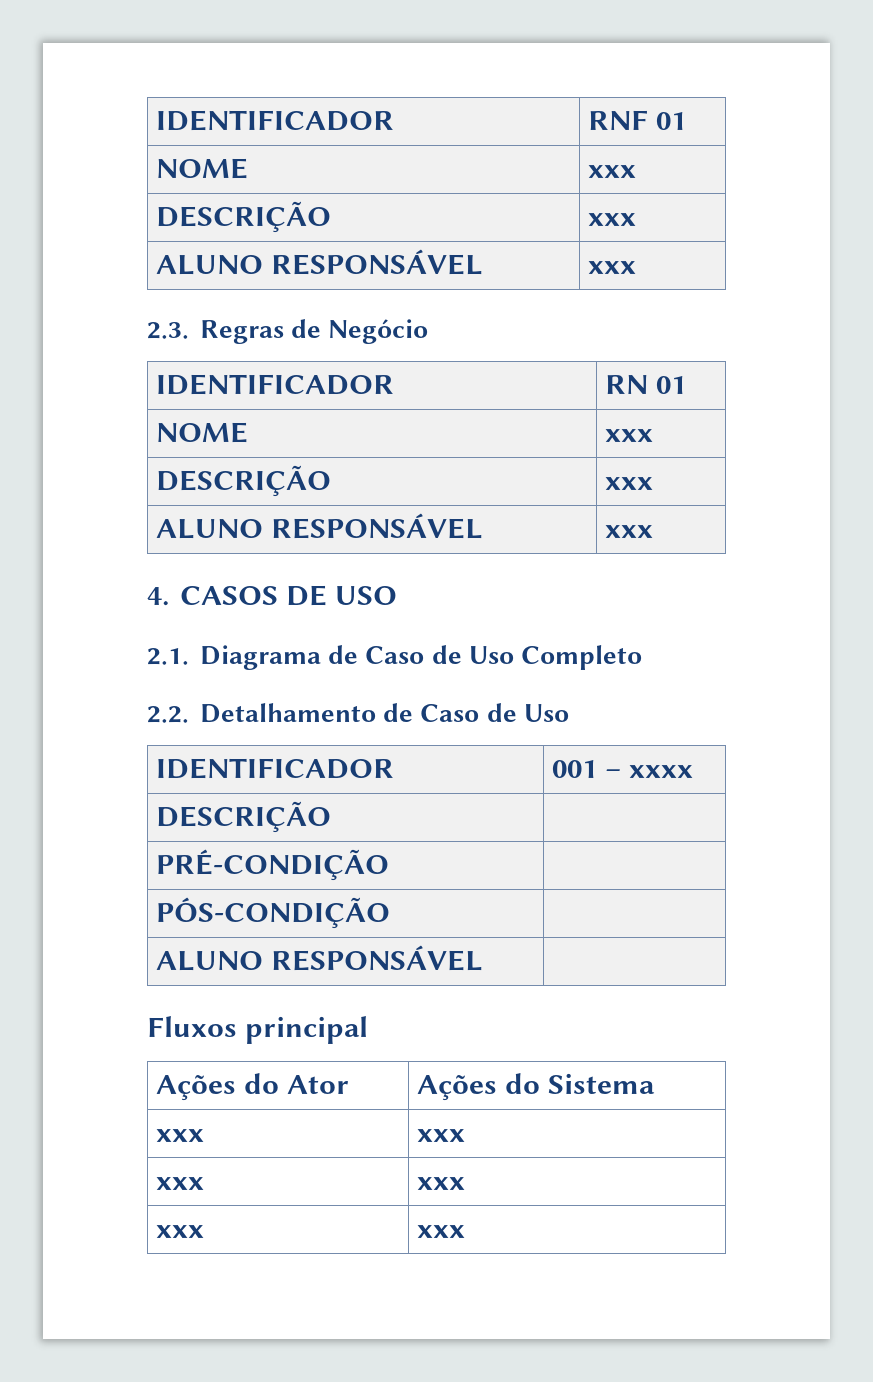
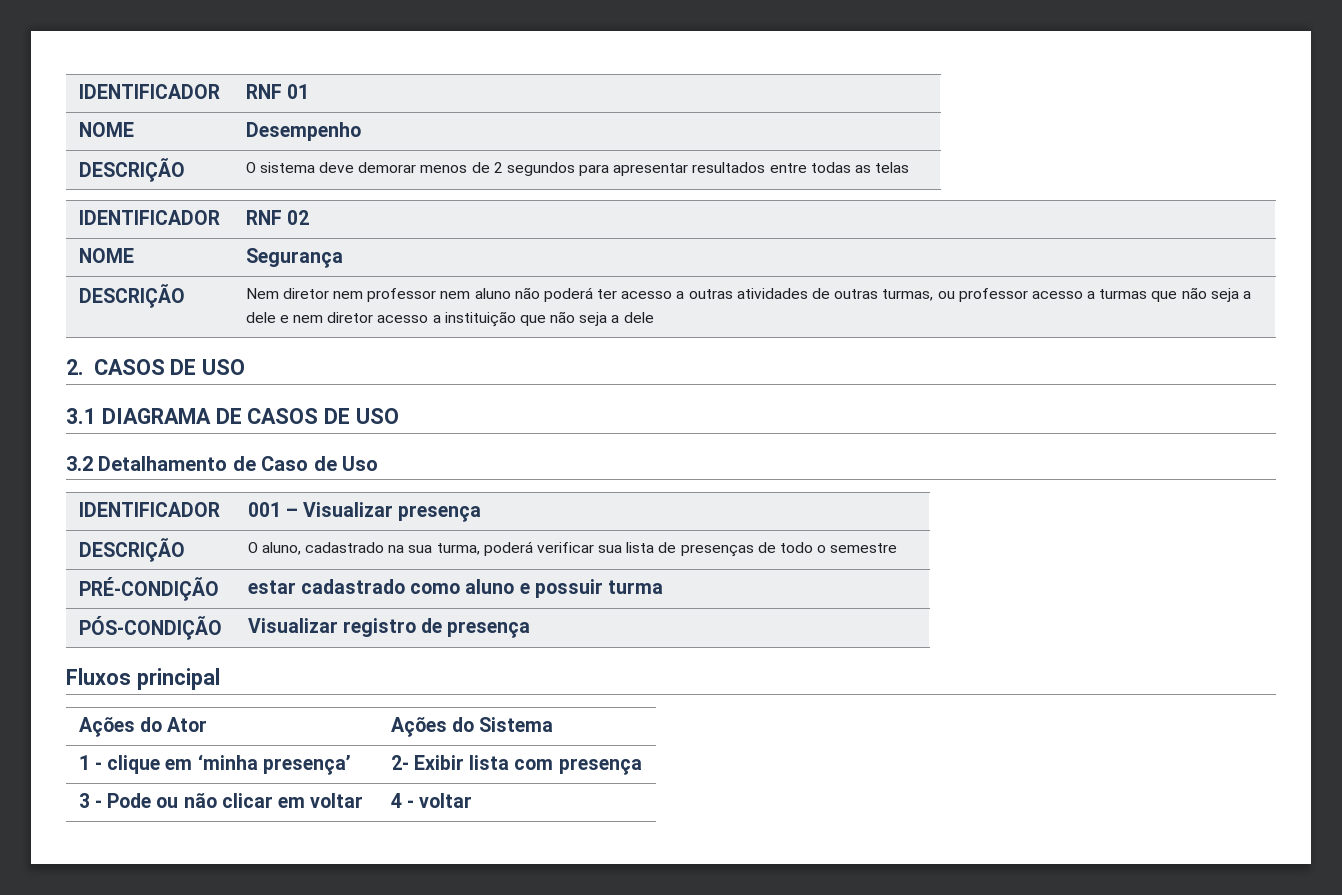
[587,165,636,178] [155,201,331,233] [587,213,636,226] [155,249,483,275] [587,261,636,274] [147,319,429,344] [155,374,394,395] [604,375,686,394] [155,422,248,443] [604,429,653,442] [155,465,331,497] [604,477,653,490] [155,513,483,539] [604,525,653,538] [147,585,397,606] [147,645,643,670] [147,706,189,723] xxx // DESCRIÇÃO | xxx // ALUNO RESPONSÁVEL | xxx // 2.3. Regras de Negócio // IDENTIFICADOR | RN 01 // NOME | xxx // DESCRIÇÃO | xxx // ALUNO RESPONSÁVEL | xxx // 4. CASOS DE USO // 2.1. Diagrama de Caso de Uso Completo // 2.2. -> [245,122,361,141] [78,158,185,182] [245,162,910,176] [78,210,220,225] [245,210,309,225] [78,248,134,263] [245,248,343,268] [78,284,185,308] [245,287,1252,302] [245,311,654,327] [66,359,246,375] [66,408,400,424] [66,456,93,471] Desempenho // DESCRIÇÃO | O sistema deve demorar menos de 2 segundos para apresentar resultados entre todas as telas // IDENTIFICADOR | RNF 02 // NOME | Segurança // DESCRIÇÃO | Nem diretor nem professor nem aluno não poderá ter acesso a outras atividades de outras turmas, ou professor acesso a turmas que não seja a dele e nem diretor acesso a instituição que não seja a dele // 2. CASOS DE USO // 3.1 DIAGRAMA DE CASOS DE USO // 3.2
[628,765,693,778] [155,801,331,833] [155,849,389,881] [155,897,390,929] [155,945,483,971] xxxx // DESCRIÇÃO | // PRÉ-CONDIÇÃO | // PÓS-CONDIÇÃO | // ALUNO RESPONSÁVEL | -> [303,502,482,522] [78,538,185,562] [247,541,898,557] [78,577,219,601] [247,579,664,598] [78,616,222,640] [247,618,531,638] Visualizar presença // DESCRIÇÃO | O aluno, cadastrado na sua turma, poderá verificar sua lista de presenças de todo o semestre // PRÉ-CONDIÇÃO | estar cadastrado como aluno e possuir turma // PÓS-CONDIÇÃO | Visualizar registro de presença
[155,1129,204,1142] [416,1129,465,1142] [155,1177,204,1190] [416,1177,465,1190] [155,1225,204,1238] [416,1225,465,1238] xxx | xxx // xxx | xxx // xxx | xxx -> [78,754,351,775] [390,755,642,775] [78,793,364,808] [390,793,473,808] 1 - clique em ‘minha presença’ | 2- Exibir lista com presença // 3 - Pode ou não clicar em voltar | 4 - voltar

